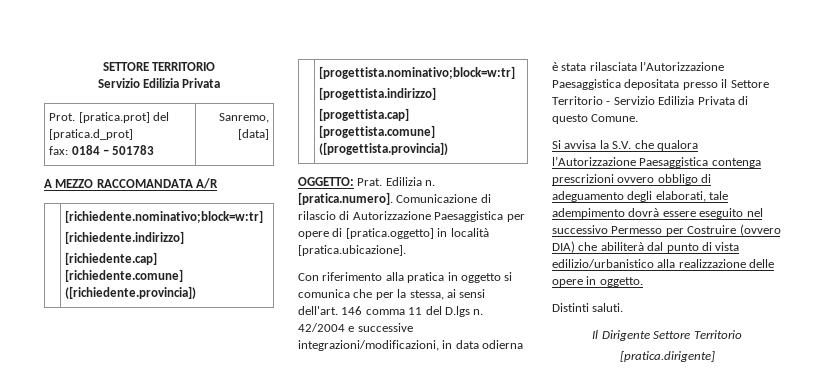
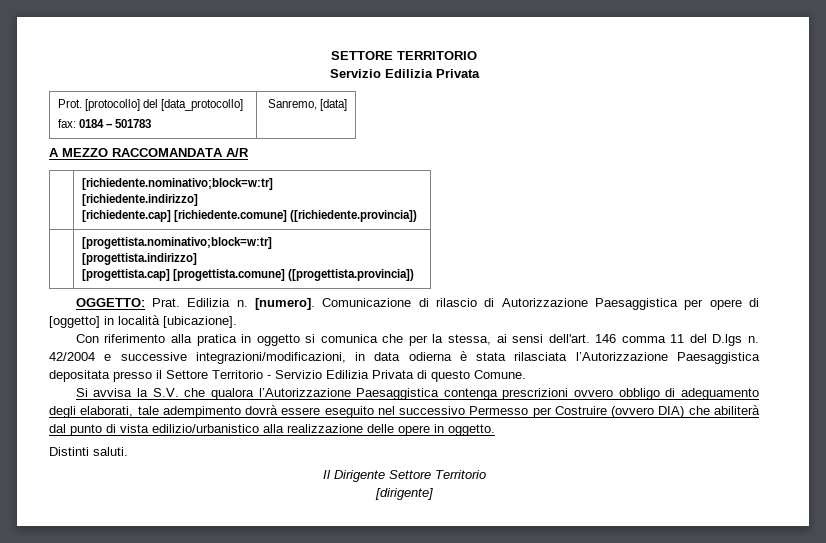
[78,112,170,123] [49,129,134,140] [pratica.prot] del [pratica.d_prot] -> [85,99,244,111] [protocollo] del [data_protocollo]
[298,192,393,205] [pratica.numero]. -> [255,298,316,310] [numero].
[345,228,434,239] [pratica.oggetto] -> [49,316,100,328] [oggetto]
[298,245,406,256] [pratica.ubicazione]. -> [163,316,237,328] [ubicazione].
[619,351,715,362] [pratica.dirigente] -> [374,488,433,500] [dirigente]

